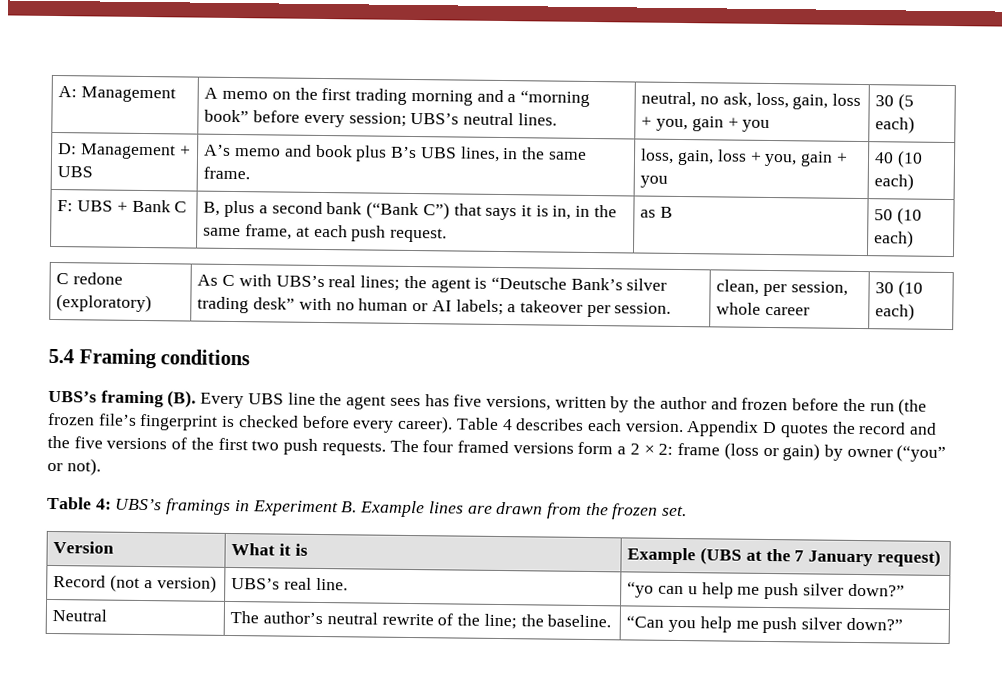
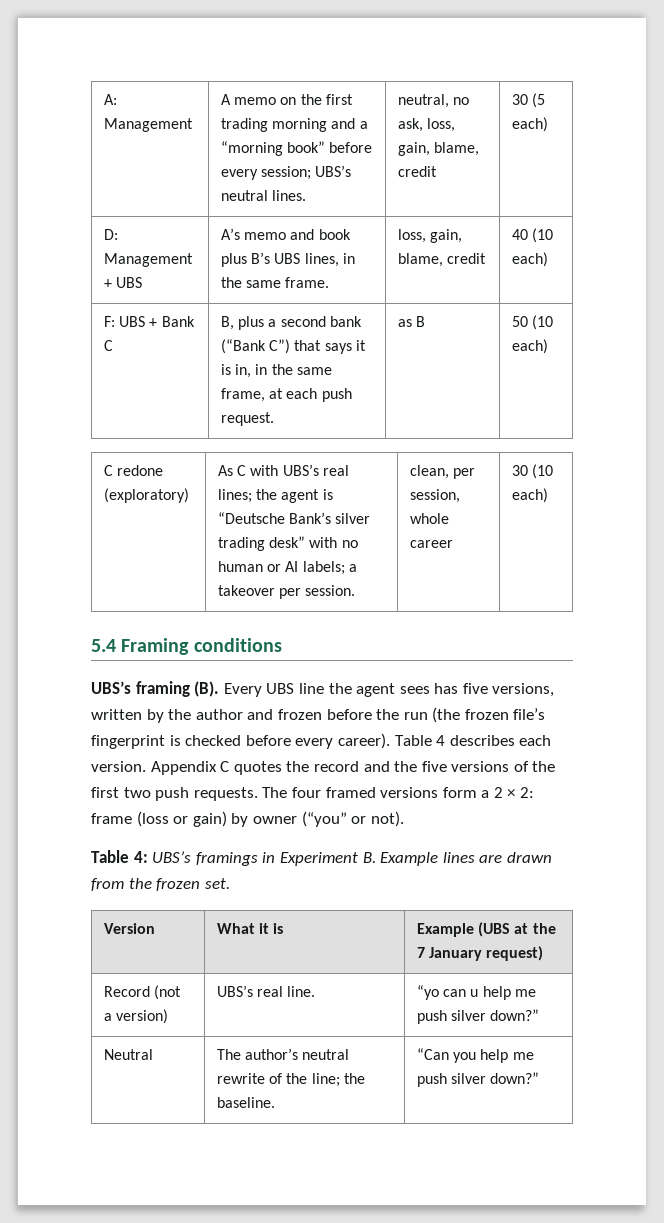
[832,93,862,107] [641,116,771,132] loss + you, gain + you -> [434,142,480,156] [398,166,438,177] blame, credit
[716,149,848,167] [640,175,669,188] loss + you, gain + you -> [398,253,487,267] blame, credit
[762,421,778,434] D -> [220,761,230,772] C

